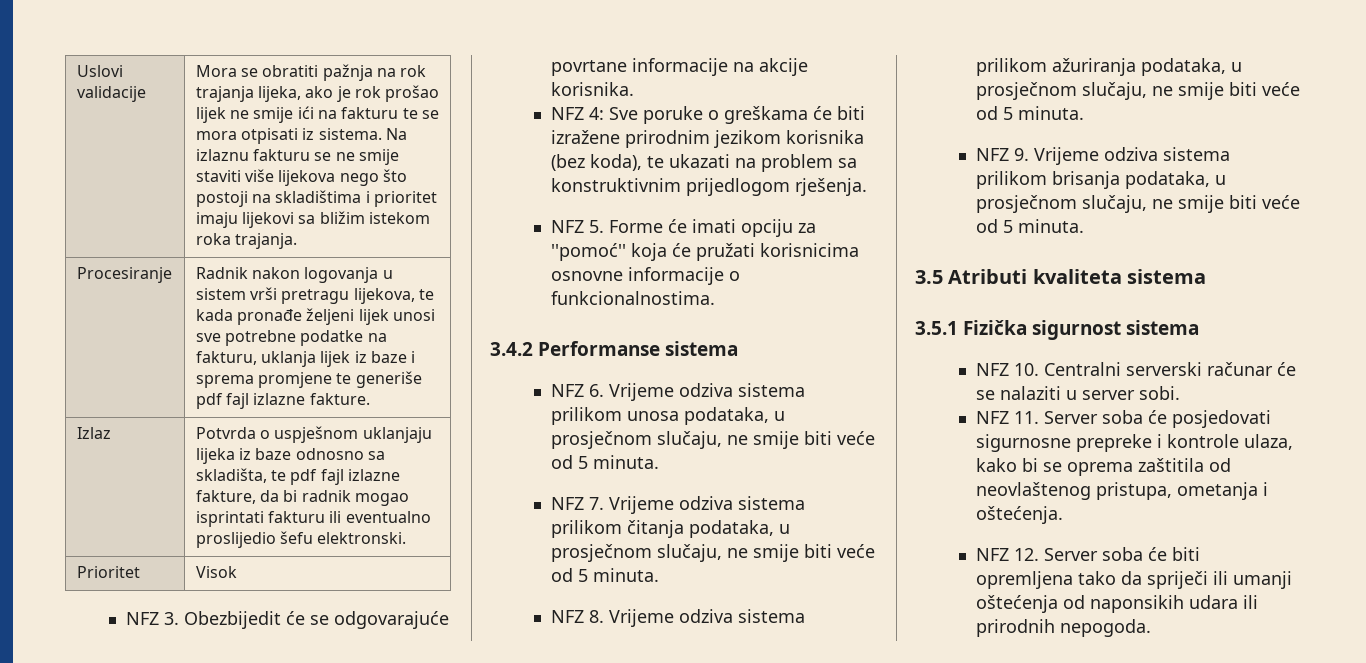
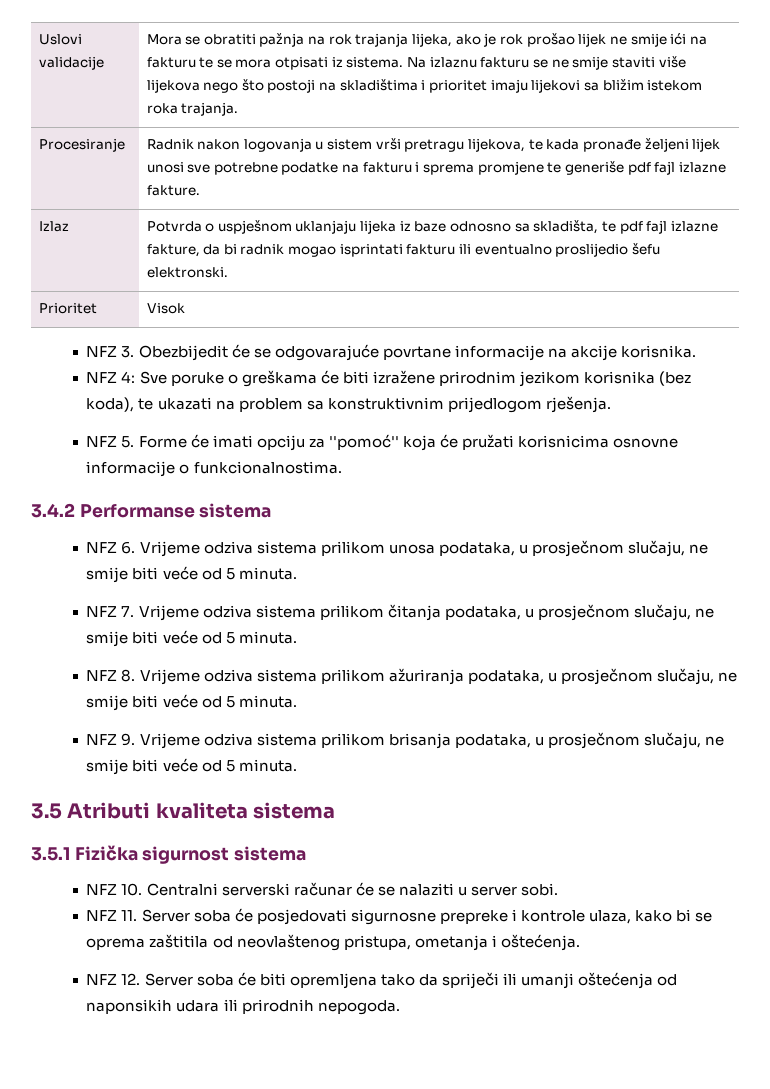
[195,351,407,367] fakturu, uklanja lijek iz baze -> [362,162,412,173] fakturu

